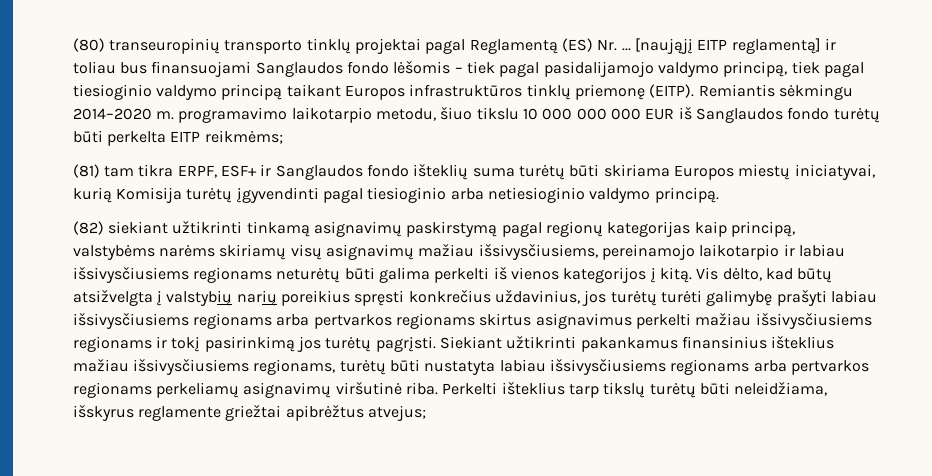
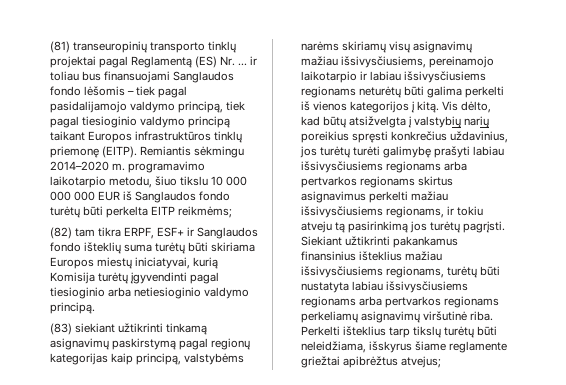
[72,38,105,52] (80) -> [49,41,70,53] (81)
[634,38,821,54] [naująjį EITP reglamentą] -> (248, 64) none
[72,164,100,178] (81) -> [49,227,72,239] (82)
[72,221,104,235] (82) -> [49,323,72,335] (83)
[72,336,201,352] regionams ir tokį -> [385,206,483,218] [300,221,345,233] regionams, ir tokiu atveju tą
(134, 413) none -> [414,341,446,351] šiame

